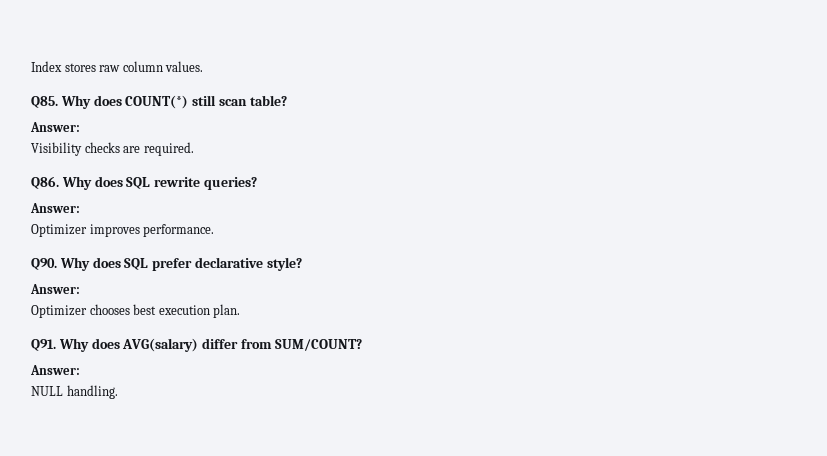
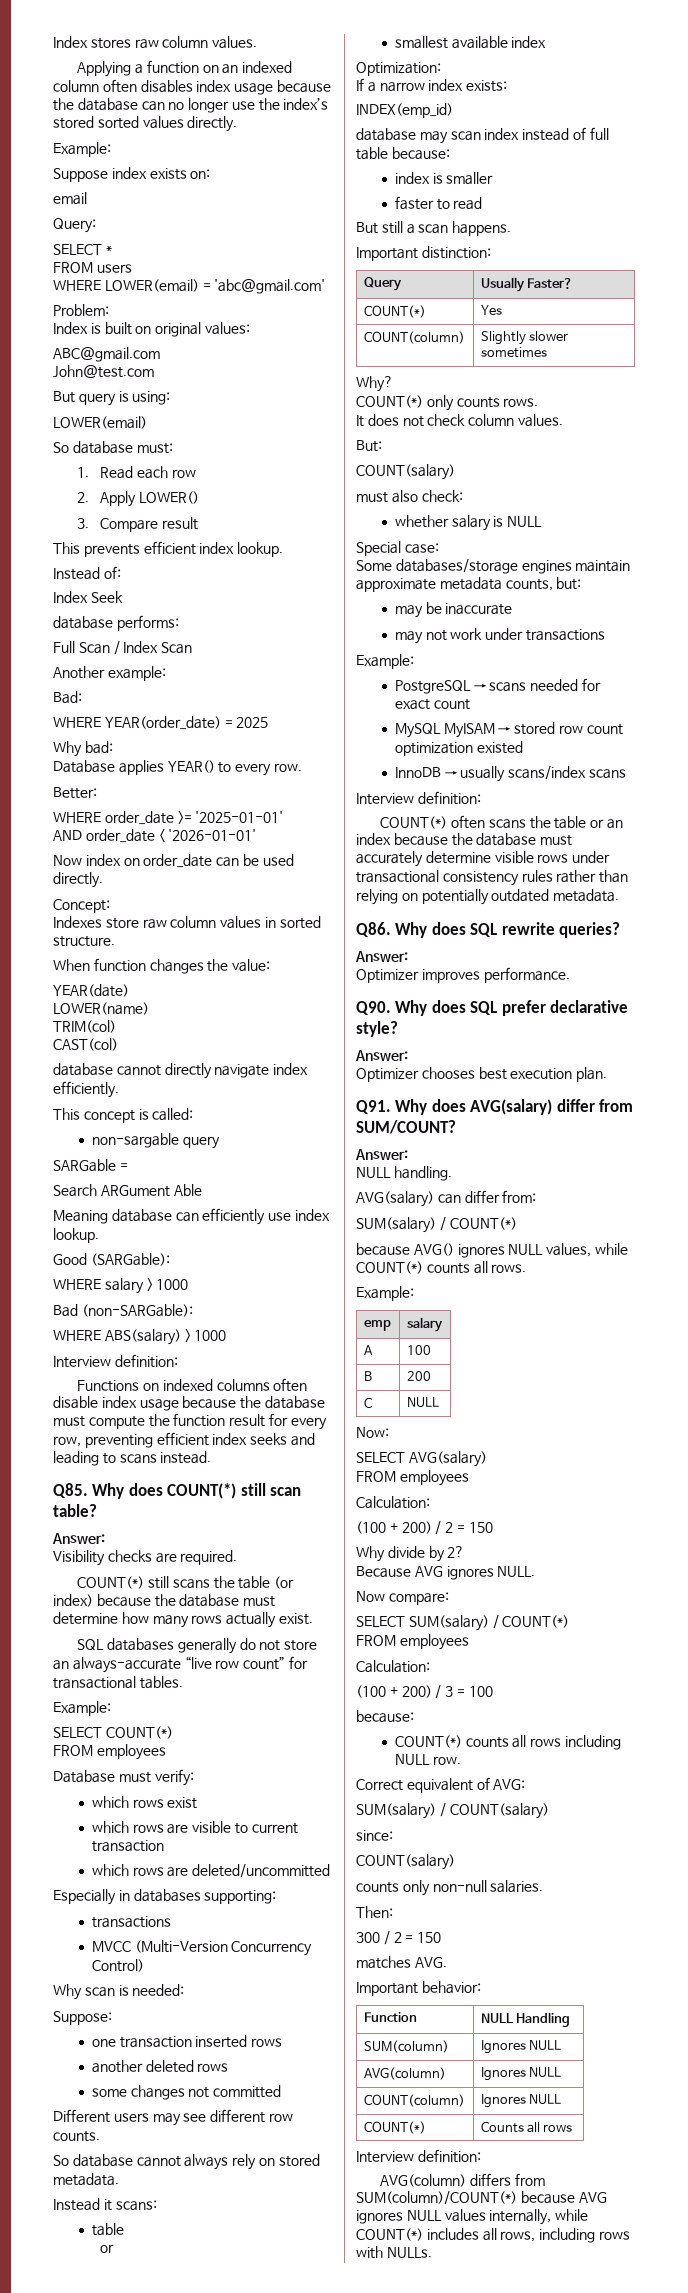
(204, 66) none -> [77,60,293,77] [53,79,331,95] [53,97,329,113] [53,116,238,132] [53,142,111,157] [53,167,211,182] [53,192,87,205] [53,218,96,233] [53,244,112,255] [53,262,132,273] [53,279,326,294] [53,304,109,316] [53,322,250,337] [53,347,160,362] [53,365,154,378] [53,391,171,406] [53,416,147,429] [53,441,173,454] [76,466,196,479] [76,491,199,507] [76,517,198,532] [53,541,284,557] [53,566,121,580] [53,591,123,603] [53,615,179,631] [53,641,193,655] [53,666,166,681] [53,691,82,704] [53,716,269,730] [53,741,113,757] [53,760,302,776] [53,787,97,799] [53,811,284,825] [53,829,257,843] [53,854,294,868] [53,872,103,888] [53,899,110,913] [53,916,321,929] [53,936,115,947] [53,958,271,974] [53,984,129,997] [53,1002,149,1015] [53,1020,116,1033] [53,1038,118,1051] [53,1063,309,1079] [53,1081,119,1098] [53,1108,194,1123] [91,1133,220,1149] [53,1159,128,1172] [53,1184,202,1197] [53,1208,330,1225] [53,1228,99,1243] [53,1253,170,1266] [53,1278,189,1294] [53,1304,193,1317] [53,1329,227,1345] [53,1354,178,1368] [77,1378,308,1392] [53,1396,325,1411] [53,1413,327,1430] [53,1432,315,1448] [53,1451,212,1466] // Applying a function on an indexed column often disables index usage because the database can no longer use the index’s stored sorted values directly. // Example: // Suppose index exists on: // email // Query: // SELECT * // FROM users // WHERE LOWER(email) = 'abc@gmail.com' // Problem: // Index is built on original values: // ABC@gmail.com // John@test.com // But query is using: // LOWER(email) // So database must: // 1. Read each row // 2. Apply LOWER() // 3. Compare result // This prevents efficient index lookup. // Instead of: // Index Seek // database performs: // Full Scan / Index Scan // Another example: // Bad: // WHERE YEAR(order_date) = 2025 // Why bad: // Database applies YEAR() to every row. // Better: // WHERE order_date >= '2025-01-01' // AND order_date < '2026-01-01' // Now index on order_date can be used directly. // Concept: // Indexes store raw column values in sorted structure. // When function changes the value: // YEAR(date) // LOWER(name) // TRIM(col) // CAST(col) // database cannot directly navigate index efficiently. // This concept is called: // non-sargable query // SARGable = // Search ARGument Able // Meaning database can efficiently use index lookup. // Good (SARGable): // WHERE salary > 1000 // Bad (non-SARGable): // WHERE ABS(salary) > 1000 // Interview definition: // Functions on indexed columns often disable index usage because the database must compute the function result for every row, preventing efficient index seeks and leading to scans instead.
(194, 149) none -> [77,1576,295,1589] [53,1594,276,1607] [53,1612,313,1628] [77,1638,318,1654] [53,1656,308,1673] [53,1676,183,1689] [53,1701,111,1716] [53,1726,173,1739] [53,1744,166,1760] [53,1769,194,1786] [91,1796,198,1809] [91,1821,298,1834] [91,1840,164,1852] [91,1864,331,1878] [53,1889,277,1905] [91,1916,171,1928] [91,1940,313,1956] [91,1959,144,1972] [53,1984,185,2000] [53,2011,112,2025] [91,2035,283,2048] [91,2060,229,2073] [91,2085,282,2100] [53,2109,293,2126] [53,2131,100,2142] [53,2154,320,2170] [53,2173,119,2186] [53,2198,157,2211] [91,2223,124,2236] [100,2244,115,2253] [394,36,547,49] [356,62,441,76] [356,78,508,92] [356,103,453,118] [356,127,609,144] [356,147,450,160] [394,172,494,185] [394,196,483,210] [356,221,512,236] [356,246,491,261] [363,277,402,291] [480,277,574,292] [363,305,426,318] [480,305,502,315] [363,331,465,344] [480,331,569,345] [480,347,547,358] [356,376,393,392] [356,395,539,411] [356,414,563,427] [356,440,382,452] [356,464,455,480] [356,490,463,503] [394,515,543,531] [356,541,439,556] [356,559,631,574] [356,577,582,592] [394,602,513,618] [394,628,606,644] [356,654,414,669] [394,678,602,694] [394,699,470,710] [394,722,623,738] [394,741,523,756] [394,766,627,782] [356,791,481,805] [380,815,623,829] [356,833,573,846] [356,851,611,867] [356,870,629,886] [356,889,620,905] // COUNT(*) still scans the table (or index) because the database must determine how many rows actually exist. // SQL databases generally do not store an always-accurate “live row count” for transactional tables. // Example: // SELECT COUNT(*) // FROM employees // Database must verify: // which rows exist // which rows are visible to current transaction // which rows are deleted/uncommitted // Especially in databases supporting: // transactions // MVCC (Multi-Version Concurrency Control) // Why scan is needed: // Suppose: // one transaction inserted rows // another deleted rows // some changes not committed // Different users may see different row counts. // So database cannot always rely on stored metadata. // Instead it scans: // table // or // smallest available index // Optimization: // If a narrow index exists: // INDEX(emp_id) // database may scan index instead of full table because: // index is smaller // faster to read // But still a scan happens. // Important distinction: // Query | Usually Faster? // COUNT(*) | Yes // COUNT(column) | Slightly slower sometimes // Why? // COUNT(*) only counts rows. // It does not check column values. // But: // COUNT(salary) // must also check: // whether salary is NULL // Special case: // Some databases/storage engines maintain approximate metadata counts, but: // may be inaccurate // may not work under transactions // Example: // PostgreSQL → scans needed for exact count // MySQL MyISAM → stored row count optimization existed // InnoDB → usually scans/index scans // Interview definition: // COUNT(*) often scans the table or an index because the database must accurately determine visible rows under transactional consistency rules rather than relying on potentially outdated metadata.
(118, 392) none -> [356,1190,537,1207] [356,1217,517,1233] [356,1243,628,1258] [356,1261,527,1274] [356,1286,414,1301] [363,1320,391,1331] [406,1317,443,1332] [363,1345,373,1355] [406,1345,431,1355] [363,1371,372,1381] [406,1371,431,1381] [363,1397,372,1408] [406,1397,439,1407] [356,1427,389,1438] [356,1451,487,1467] [356,1470,469,1486] [356,1496,430,1509] [356,1521,493,1535] [356,1546,465,1562] [356,1566,536,1580] [356,1591,449,1605] [356,1615,570,1631] [356,1634,469,1650] [356,1660,430,1673] [356,1685,493,1699] [356,1710,414,1723] [394,1735,622,1750] [394,1754,461,1765] [356,1777,526,1793] [356,1803,549,1819] [356,1830,393,1841] [356,1854,455,1870] [356,1880,544,1896] [356,1906,393,1918] [356,1931,442,1945] [356,1956,447,1969] [356,1981,481,1996] [363,2012,417,2022] [480,2012,571,2027] [363,2040,449,2053] [480,2040,562,2054] [363,2067,446,2080] [480,2067,562,2081] [363,2094,465,2107] [480,2094,562,2108] [363,2121,426,2134] [480,2121,573,2133] [356,2149,481,2163] [380,2173,545,2187] [356,2191,607,2205] [356,2209,589,2225] [356,2228,630,2243] [356,2246,432,2259] // AVG(salary) can differ from: // SUM(salary) / COUNT(*) // because AVG() ignores NULL values, while COUNT(*) counts all rows. // Example: // emp | salary // A | 100 // B | 200 // C | NULL // Now: // SELECT AVG(salary) // FROM employees // Calculation: // (100 + 200) / 2 = 150 // Why divide by 2? // Because AVG ignores NULL. // Now compare: // SELECT SUM(salary) / COUNT(*) // FROM employees // Calculation: // (100 + 200) / 3 = 100 // because: // COUNT(*) counts all rows including NULL row. // Correct equivalent of AVG: // SUM(salary) / COUNT(salary) // since: // COUNT(salary) // counts only non-null salaries. // Then: // 300 / 2 = 150 // matches AVG. // Important behavior: // Function | NULL Handling // SUM(column) | Ignores NULL // AVG(column) | Ignores NULL // COUNT(column) | Ignores NULL // COUNT(*) | Counts all rows // Interview definition: // AVG(column) differs from SUM(column)/COUNT(*) because AVG ignores NULL values internally, while COUNT(*) includes all rows, including rows with NULLs.

